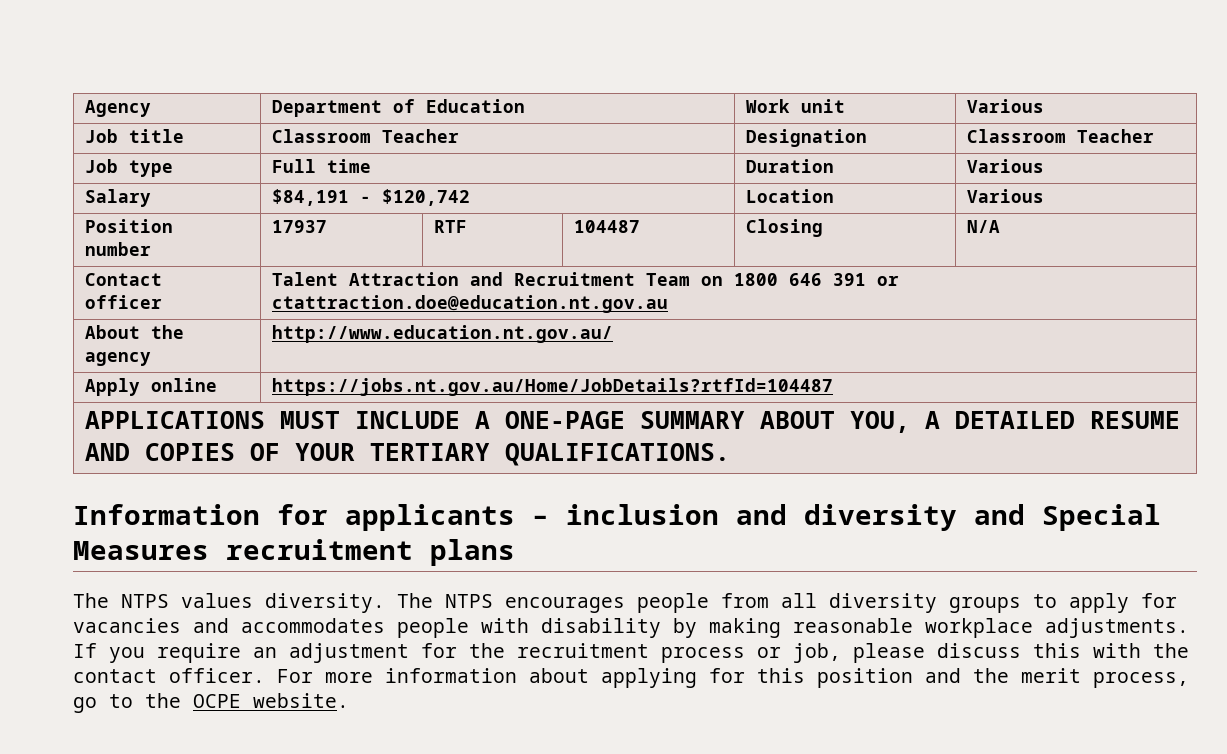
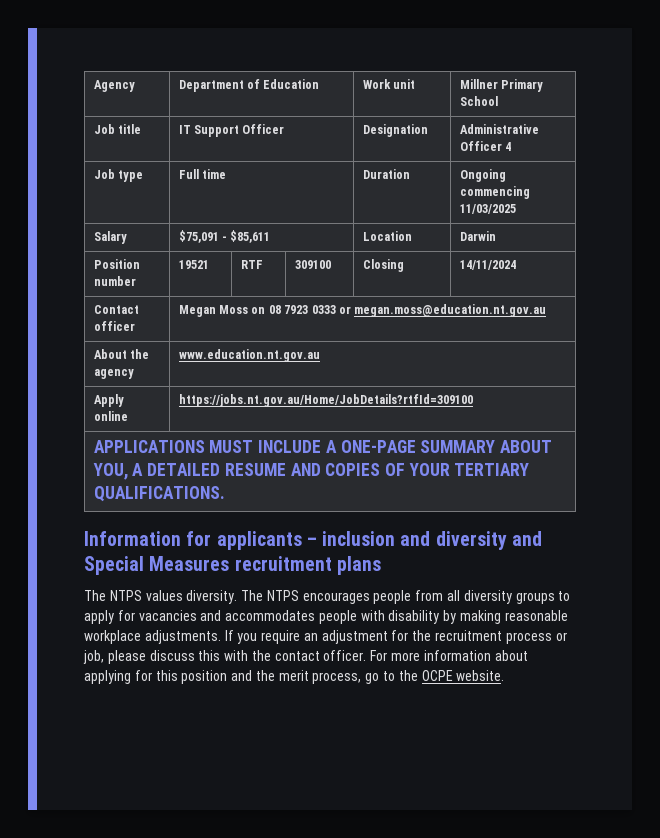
[966,99,1044,113] Various -> [459,79,544,92] [459,96,498,106] Millner Primary School
[271,129,459,143] [745,129,867,147] [966,129,1154,143] Classroom Teacher | Designation | Classroom Teacher -> [178,124,285,137] [362,124,428,137] [459,124,539,134] [459,141,512,151] IT Support Officer | Designation | Administrative Officer 4
[966,159,1044,173] [84,189,151,207] [271,189,470,206] Various // Salary | $84,191 - $120,742 -> [459,169,506,182] [459,186,530,199] [459,204,516,214] [93,231,127,244] [178,230,271,243] Ongoing commencing 11/03/2025 // Salary | $75,091 - $85,611
[966,189,1044,203] Various -> [459,231,496,241] Darwin
[271,220,327,233] 17937 -> [178,260,209,269] 19521
[573,220,640,233] 104487 -> [294,260,331,269] 309100
[966,220,1000,233] N/A -> [459,260,516,270] 14/11/2024
[271,272,899,286] [271,295,668,313] Talent Attraction and Recruitment Team on 1800 646 391 or ctattraction.doe@education.nt.gov.au -> [178,304,547,317] Megan Moss on 08 7923 0333 or megan.moss@education.nt.gov.au
[271,325,613,343] http://www.education.nt.gov.au/ -> [178,349,320,362] www.education.nt.gov.au
[271,378,833,396] https://jobs.nt.gov.au/Home/JobDetails?rtfId=104487 -> [178,394,473,407] https://jobs.nt.gov.au/Home/JobDetails?rtfId=309100

